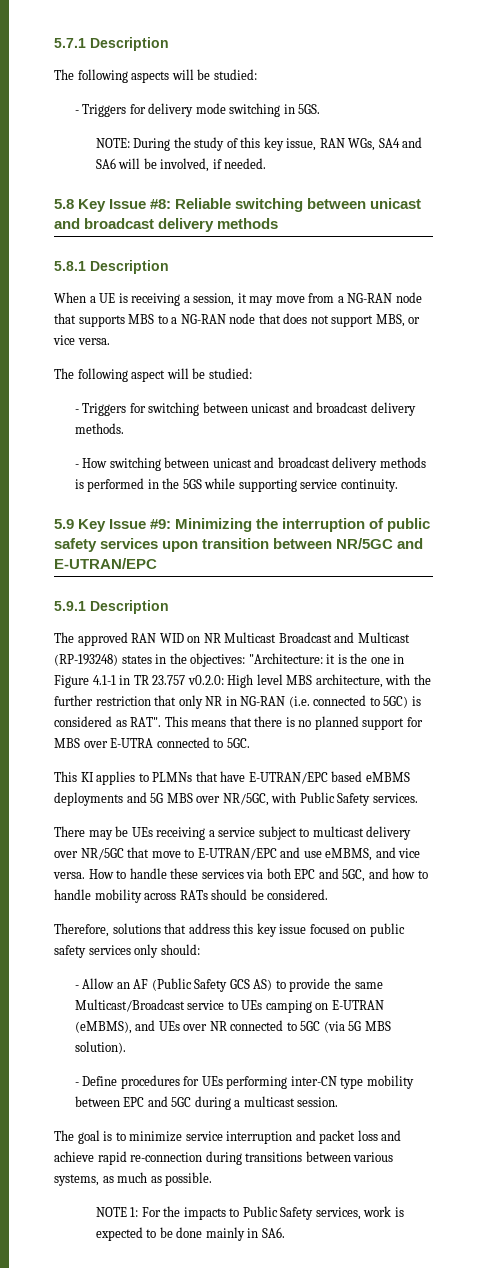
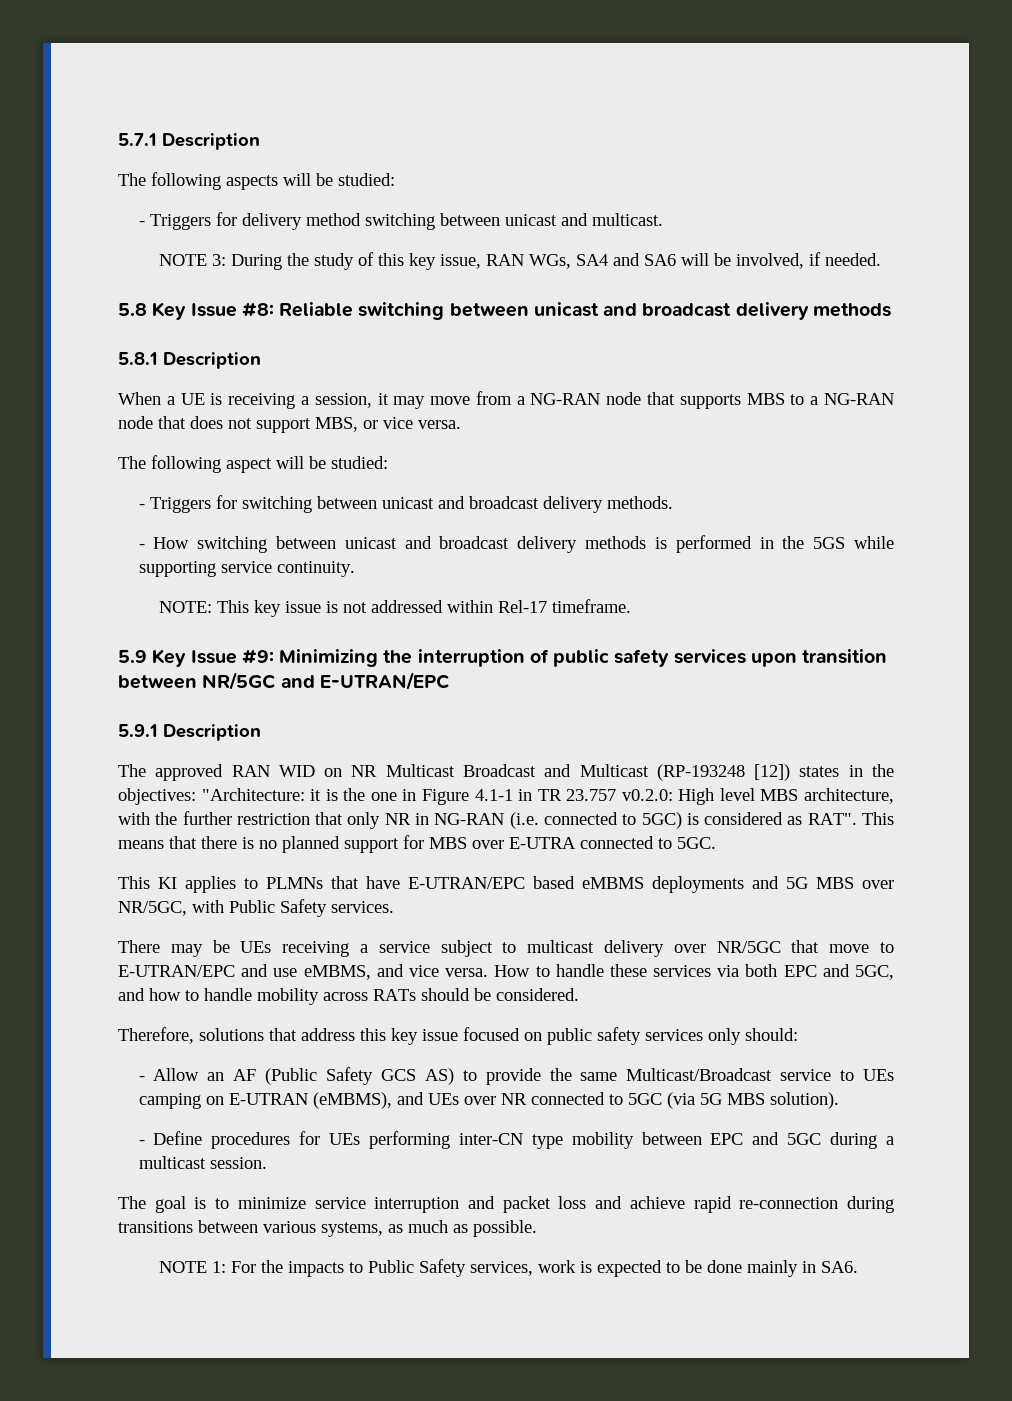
[195,103,321,117] [95,138,130,148] mode switching in 5GS. // NOTE: -> [305,213,663,230] [159,254,227,266] method switching between unicast and multicast. // NOTE 3:
(398, 485) none -> [159,599,632,617] // NOTE: This key issue is not addressed within Rel-17 timeframe.
[54,654,118,666] (RP-193248) -> [656,764,791,781] (RP-193248 [12])

